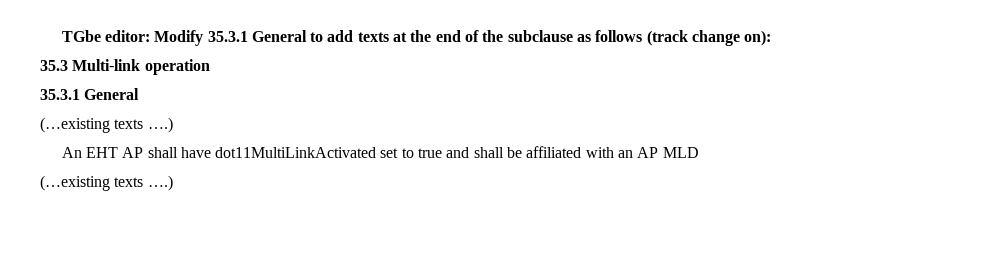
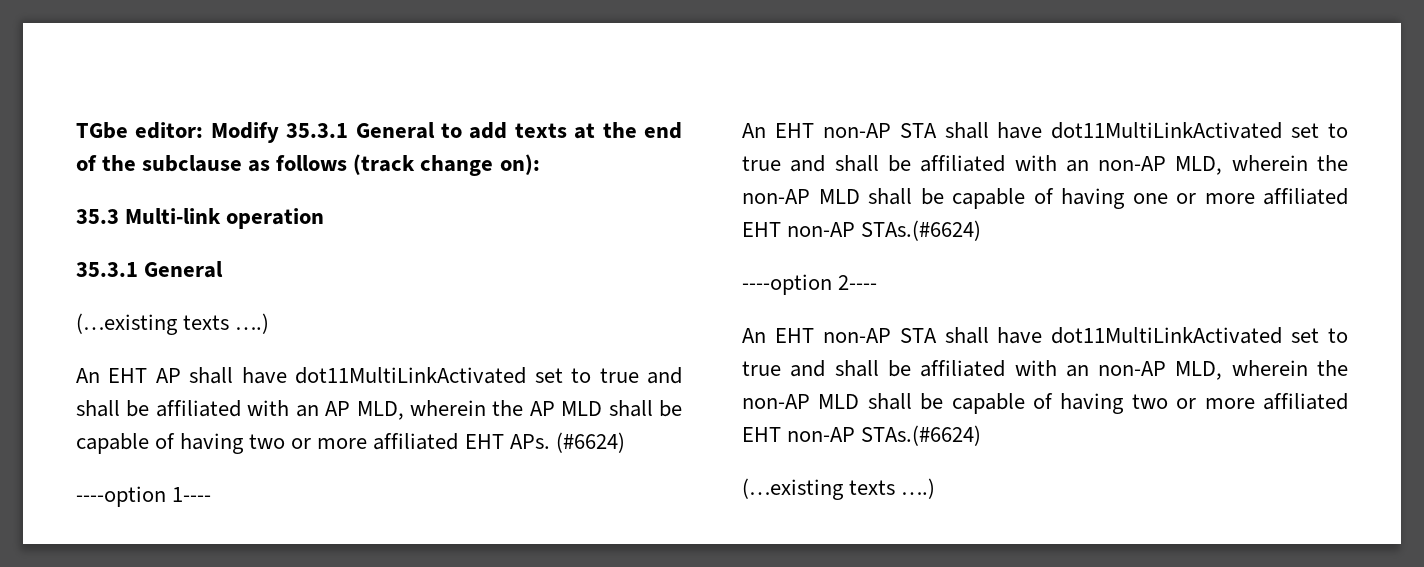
[662,147,699,158] MLD -> [356,400,682,420] [76,432,625,454] [76,486,212,507] [742,122,1348,139] [742,155,1348,175] [742,188,1348,209] [742,220,982,241] [742,274,878,295] [742,327,1348,344] [742,360,1348,380] [742,393,1348,414] [742,425,982,446] MLD, wherein the AP MLD shall be capable of having two or more affiliated EHT APs. (#6624) // ----option 1---- // An EHT non-AP STA shall have dot11MultiLinkActivated set to true and shall be affiliated with an non-AP MLD, wherein the non-AP MLD shall be capable of having one or more affiliated EHT non-AP STAs.(#6624) // ----option 2---- // An EHT non-AP STA shall have dot11MultiLinkActivated set to true and shall be affiliated with an non-AP MLD, wherein the non-AP MLD shall be capable of having two or more affiliated EHT non-AP STAs.(#6624)

